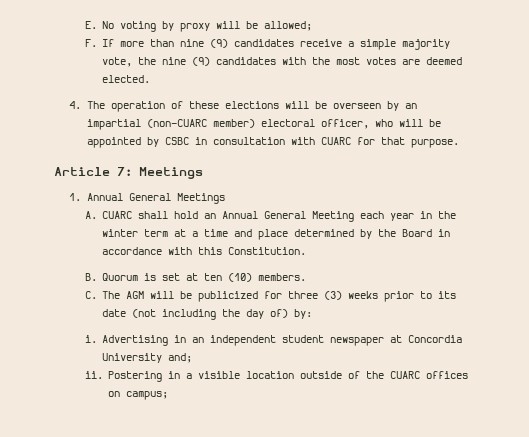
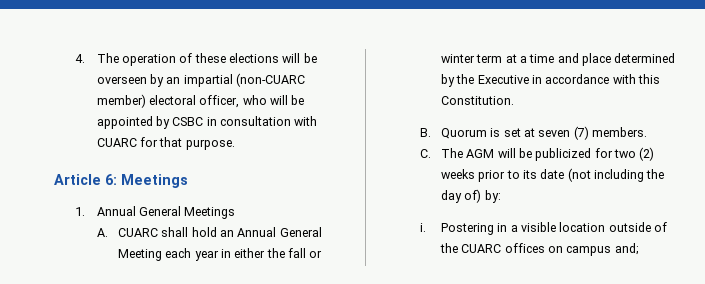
[84,21,313,32] [84,39,451,50] [102,57,463,67] [102,75,151,83] E. No voting by proxy will be allowed; // F. If more than nine (9) candidates receive a simple majority vote, the nine (9) candidates with the most votes are deemed elected. // -> (75, 58) none
[117,167,132,176] 7: -> [105,174,117,185] 6:
[438,211,457,219] the -> [234,248,323,258] either the fall or
[402,229,433,237] Board -> [477,75,529,84] Executive
[204,273,253,282] ten (10) -> [538,126,589,140] seven (7)
[288,291,343,300] three (3) -> [614,147,655,161] two (2)
[102,335,463,346] [102,353,193,363] [84,371,103,379] Advertising in an independent student newspaper at Concordia University and; // ii. -> (426, 227) none
[126,391,169,400] campus; -> [566,243,639,256] campus and;

